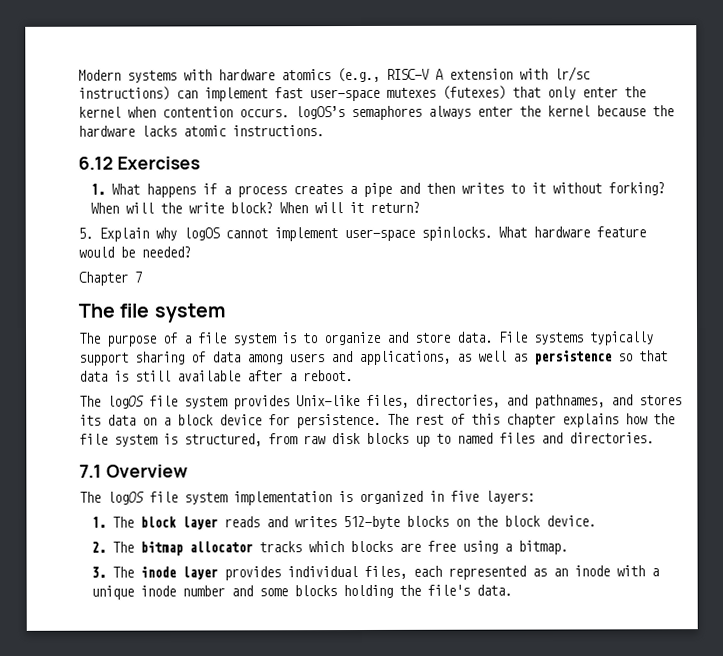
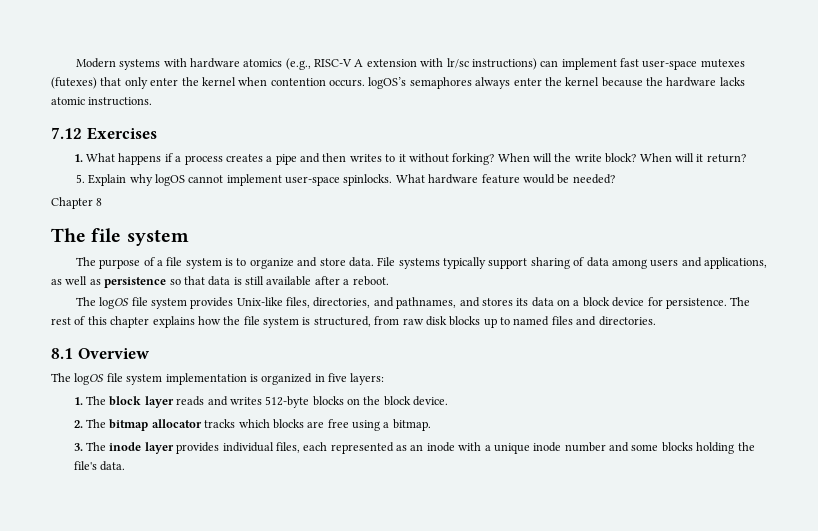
[78,156,113,170] 6.12 -> [51,127,82,139] 7.12
[134,271,142,283] 7 -> [96,198,103,206] 8
[79,464,102,478] 7.1 -> [51,348,73,359] 8.1

